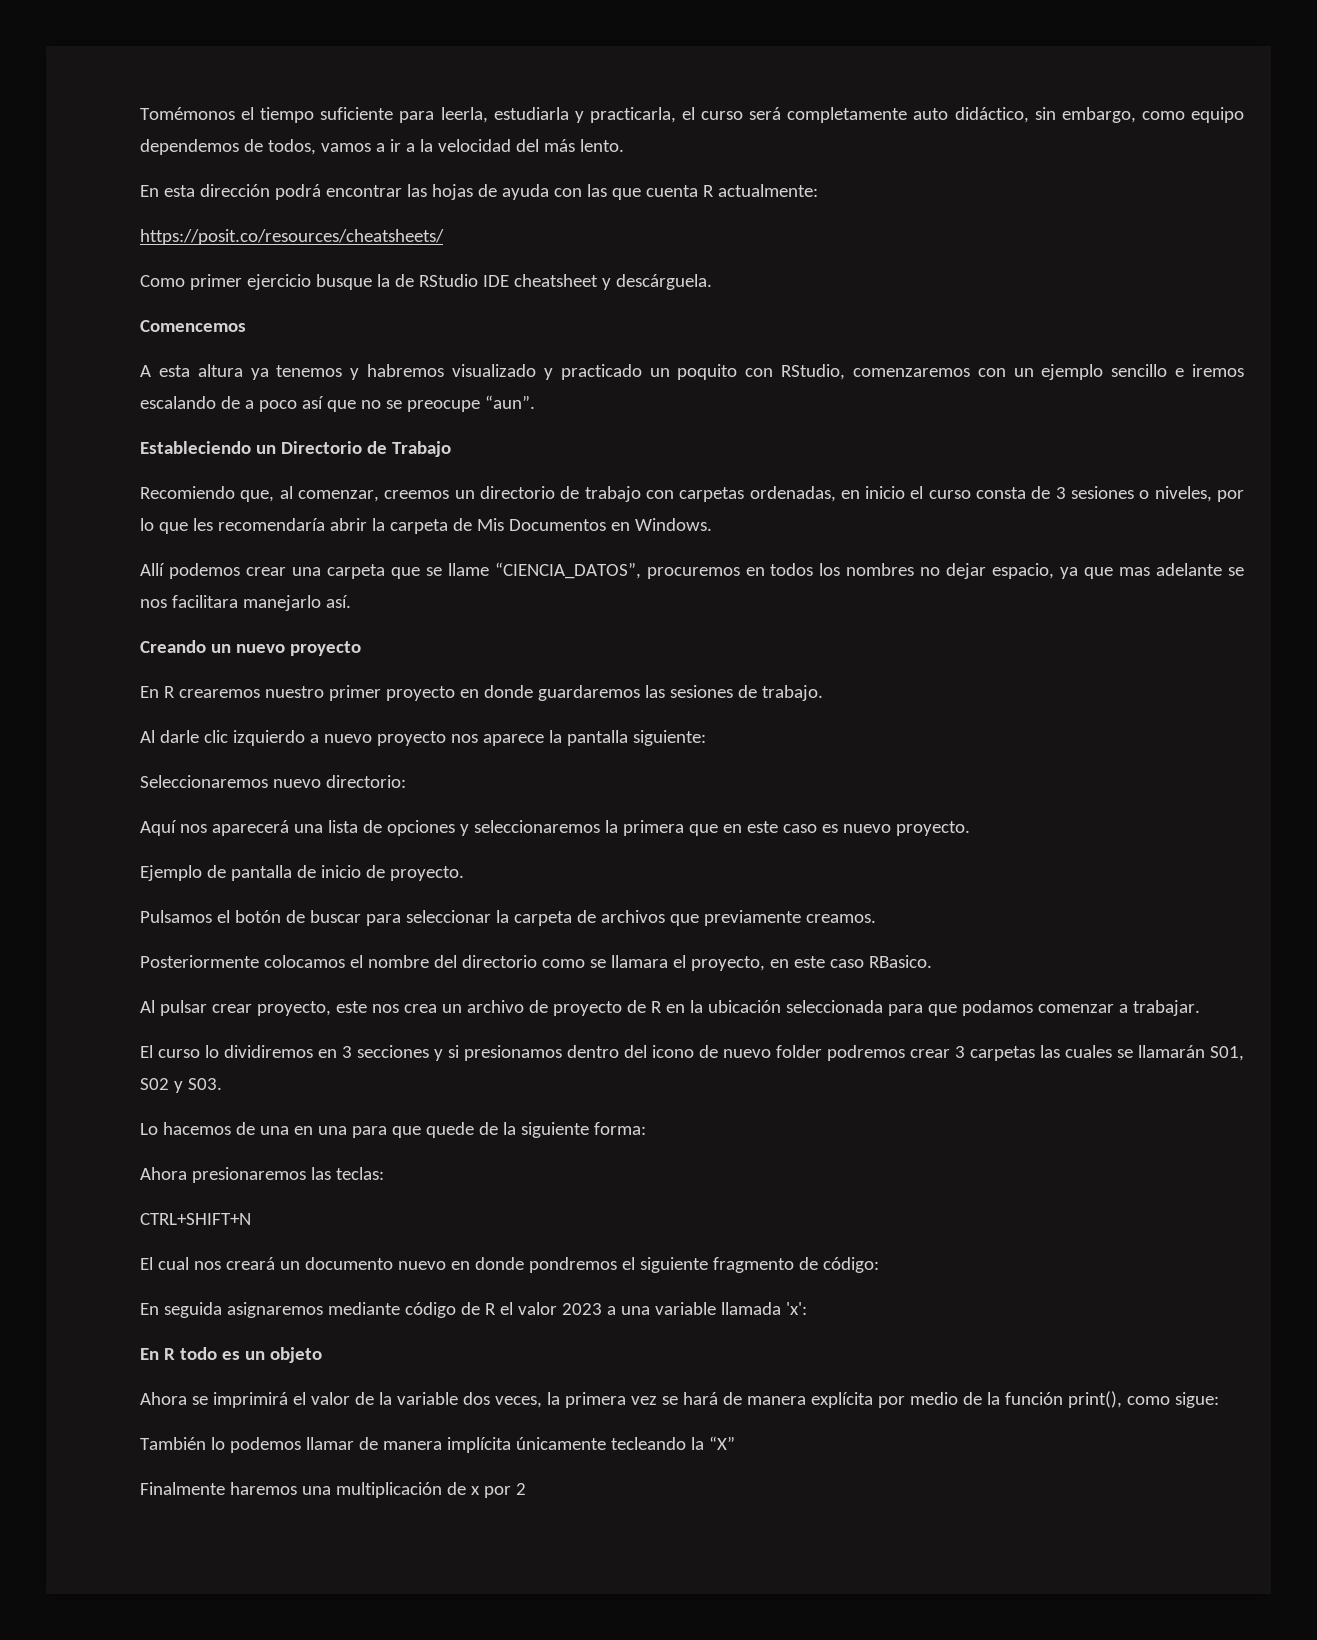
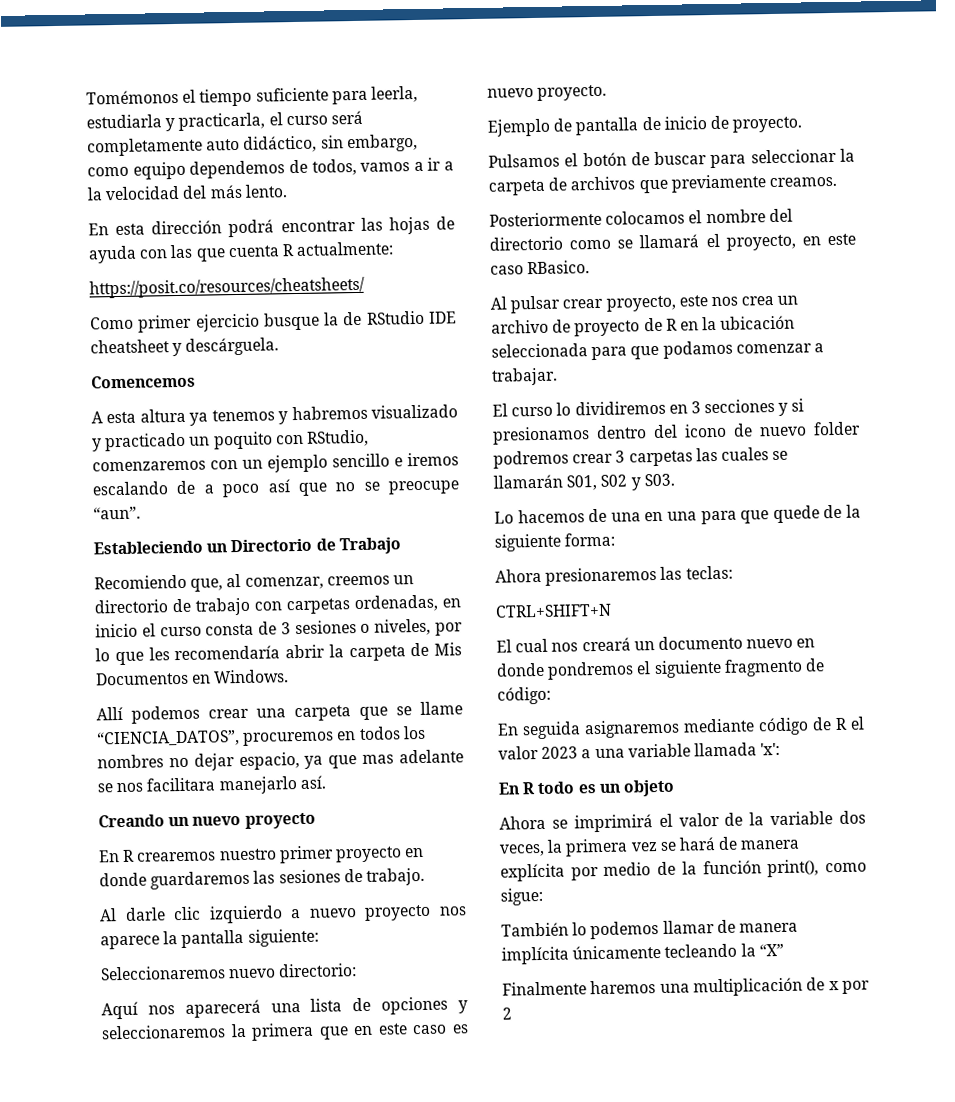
[610,955,668,968] llamara -> [639,234,700,249] llamará

